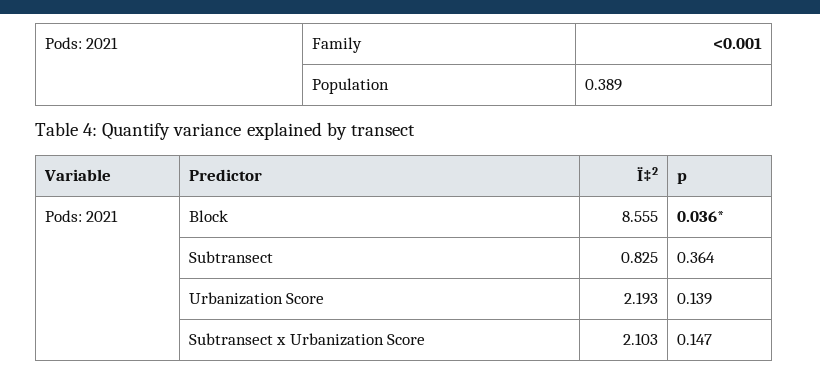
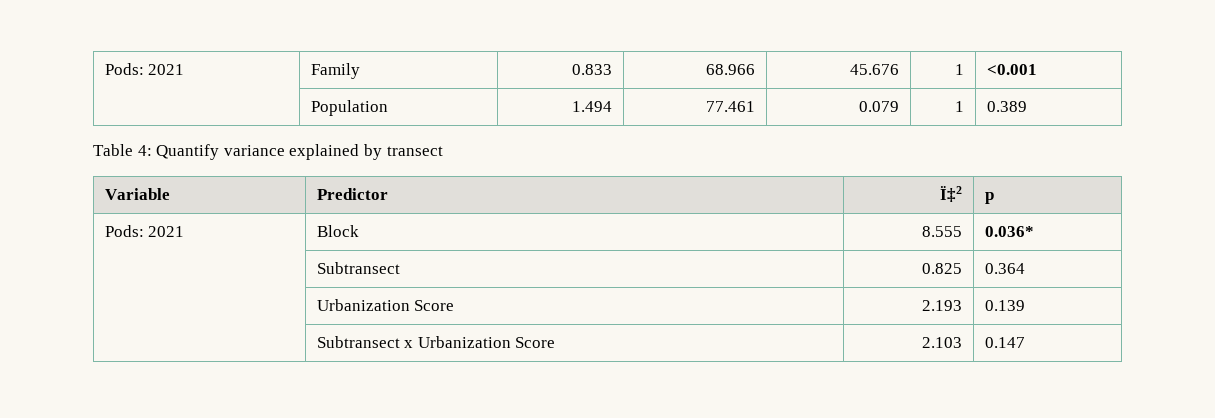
[713,38,763,49] [311,78,389,94] <0.001 // | Population -> [572,64,613,75] [706,64,756,75] [850,64,900,75] [955,64,965,75] [986,64,1037,75] [310,100,388,116] [572,101,613,112] [706,101,756,112] [859,101,900,112] [955,101,965,112] 0.833 | 68.966 | 45.676 | 1 | <0.001 // | Population | 1.494 | 77.461 | 0.079 | 1

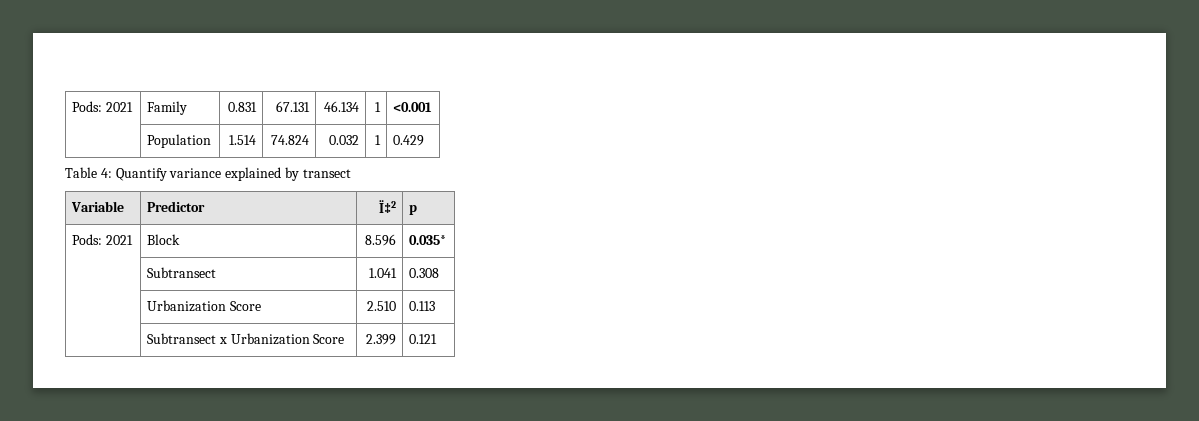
[572,64,613,75] [706,64,756,75] [850,64,900,75] 0.833 | 68.966 | 45.676 -> [228,102,258,112] [276,101,311,112] [324,101,360,112] 0.831 | 67.131 | 46.134
[572,101,613,112] [706,101,756,112] [859,101,900,112] [955,101,965,112] [986,101,1027,112] 1.494 | 77.461 | 0.079 | 1 | 0.389 -> [229,135,257,145] [271,135,310,145] [329,135,360,145] [375,135,382,145] [392,135,424,146] 1.514 | 74.824 | 0.032 | 1 | 0.429
[922,226,963,237] [984,226,1034,237] 8.555 | 0.036* -> [365,234,397,246] [408,235,446,245] 8.596 | 0.035*
[922,263,963,274] [984,263,1025,274] [316,299,455,311] [922,300,963,311] [984,300,1025,311] 0.825 | 0.364 // | Urbanization Score | 2.193 | 0.139 -> [369,268,398,278] [408,268,439,278] [146,300,261,312] [367,301,397,311] [408,301,435,311] 1.041 | 0.308 // | Urbanization Score | 2.510 | 0.113
[922,337,963,348] [984,337,1025,348] 2.103 | 0.147 -> [366,334,397,345] [408,334,437,344] 2.399 | 0.121

